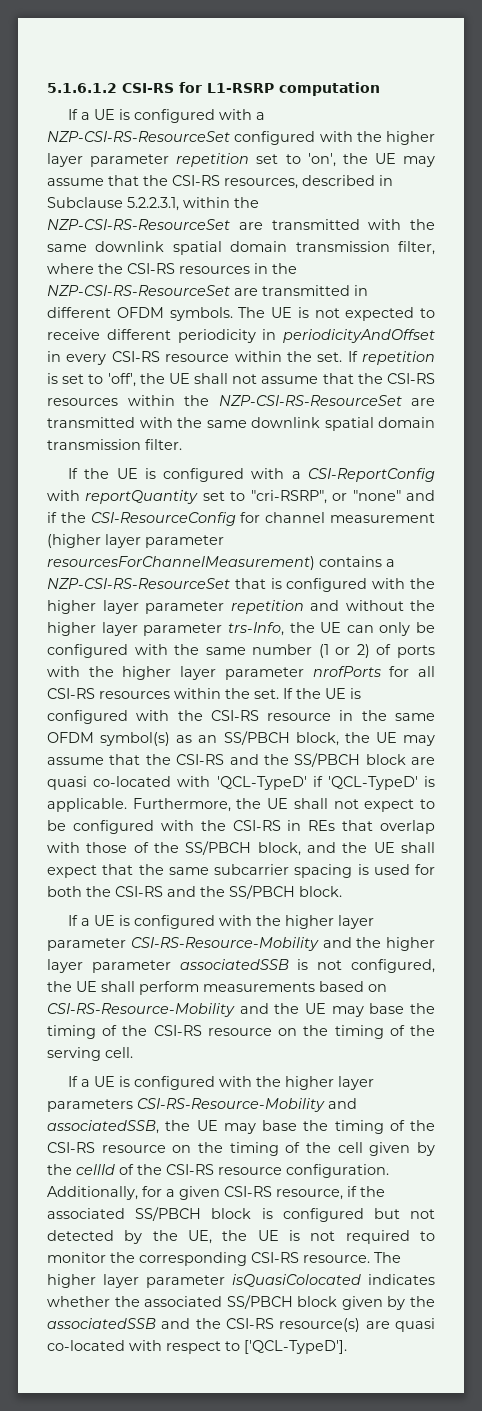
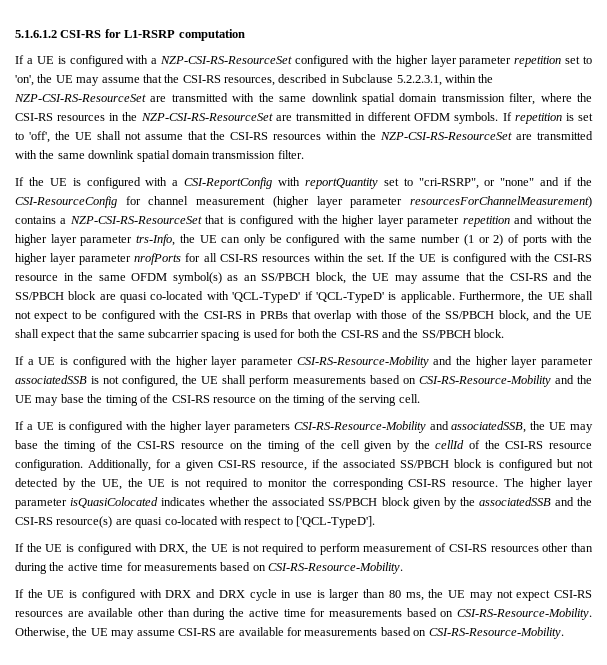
[238,307,435,321] [47,329,435,343] [47,351,343,365] The UE is not expected to receive different periodicity in periodicityAndOffset in every CSI-RS resource within the set. -> (499, 118) none
[308,820,336,831] REs -> [259,311,288,319] PRBs
(347, 1347) none -> [15,543,593,555] [15,562,403,574] [15,589,593,601] [15,608,592,620] [15,627,564,639] // If the UE is configured with DRX, the UE is not required to perform measurement of CSI-RS resources other than during the active time for measurements based on CSI-RS-Resource-Mobility. // If the UE is configured with DRX and DRX cycle in use is larger than 80 ms, the UE may not expect CSI-RS resources are available other than during the active time for measurements based on CSI-RS-Resource-Mobility. Otherwise, the UE may assume CSI-RS are available for measurements based on CSI-RS-Resource-Mobility.

